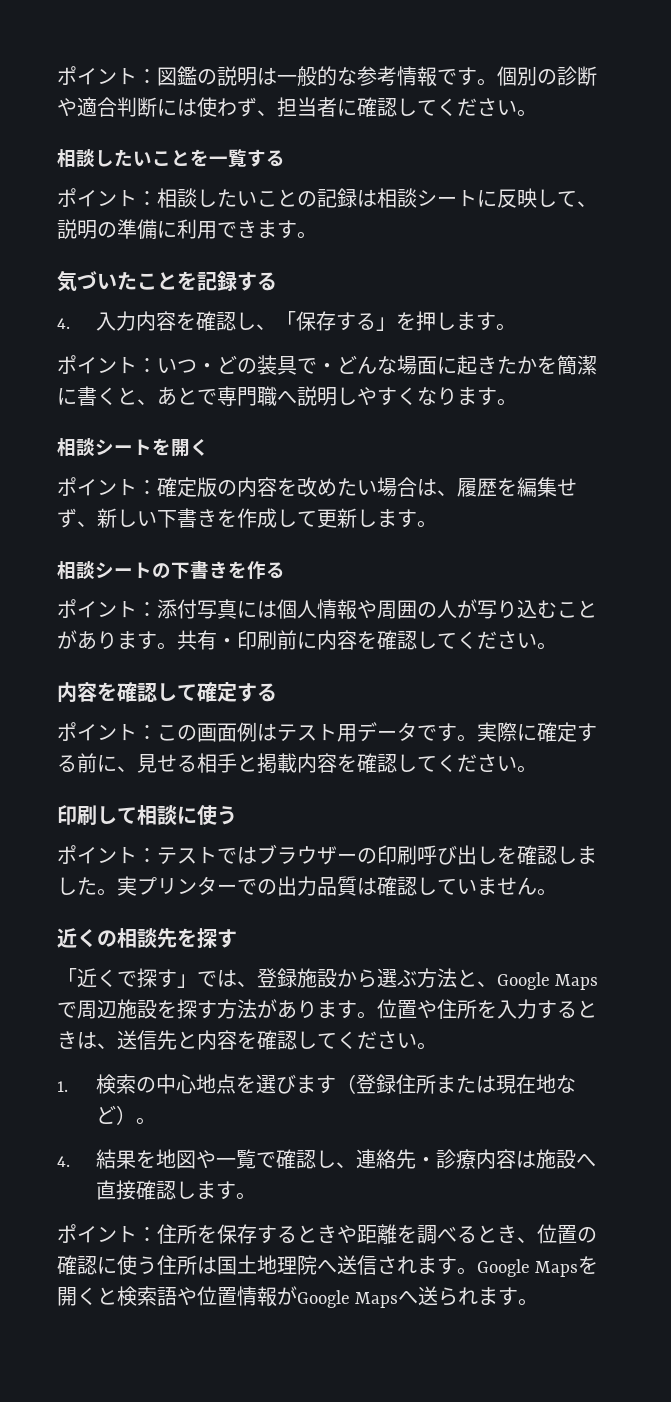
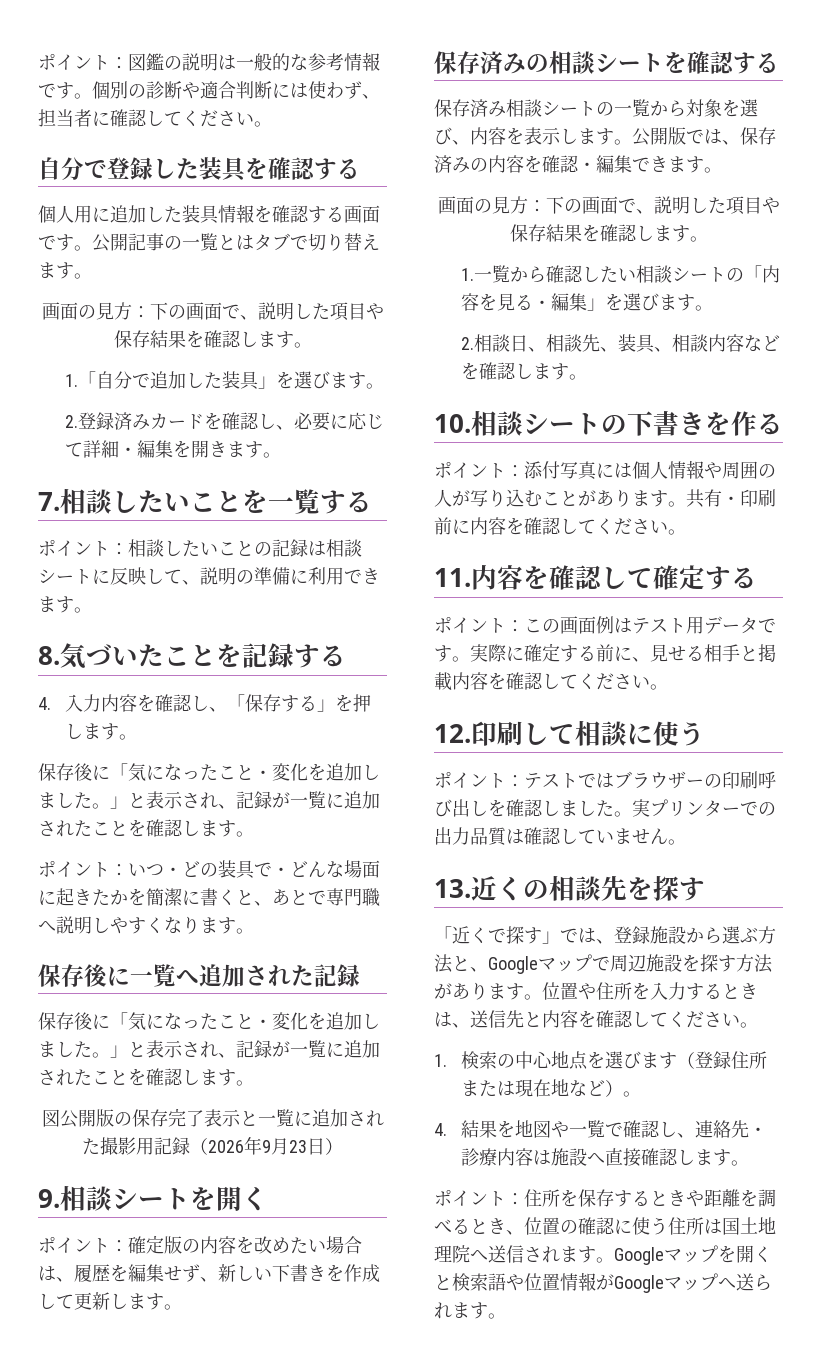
(537, 113) none -> [38,157,360,182] [38,204,380,224] [38,233,380,252] [38,262,92,279] [41,302,384,321] [113,330,312,348] [64,371,384,390] [64,412,384,431] [64,440,281,458] [38,492,60,511] 自分で登録した装具を確認する // 個人用に追加した装具情報を確認する画面です。公開記事の一覧とはタブで切り替えます。 // 画面の見方：下の画面で、説明した項目や保存結果を確認します。 // 1.「自分で追加した装具」を選びます。 // 2.登録済みカードを確認し、必要に応じて詳細・編集を開きます。 // 7.
(317, 235) none -> [38,646,60,665] 8.
(516, 327) none -> [38,763,380,781] [38,791,380,809] [38,819,254,837] // 保存後に「気になったこと・変化を追加しました。」と表示され、記録が一覧に追加されたことを確認します。
(517, 402) none -> [38,964,360,987] [38,1012,380,1030] [38,1040,380,1058] [38,1068,254,1086] [41,1108,384,1128] [82,1136,343,1155] [38,1189,60,1208] 保存後に一覧へ追加された記録 // 保存後に「気になったこと・変化を追加しました。」と表示され、記録が一覧に追加されたことを確認します。 // 図公開版の保存完了表示と一覧に追加された撮影用記録（2026年9月23日） // 9.
(437, 524) none -> [434,51,779,74] [434,99,759,117] [434,127,776,146] [434,155,722,173] [437,196,780,215] [509,224,708,242] [460,265,780,283] [460,293,713,311] [460,334,780,353] [460,362,587,380] [434,414,471,433] 保存済みの相談シートを確認する // 保存済み相談シートの一覧から対象を選び、内容を表示します。公開版では、保存済みの内容を確認・編集できます。 // 画面の見方：下の画面で、説明した項目や保存結果を確認します。 // 1.一覧から確認したい相談シートの「内容を見る・編集」を選びます。 // 2.相談日、相談先、装具、相談内容などを確認します。 // 10.
(557, 646) none -> [434,568,471,587] 11.
(537, 769) none -> [434,724,471,743] 12.
(557, 892) none -> [434,879,471,898] 13.
[555,974,599,990] Maps -> [538,954,592,972] マップ
[535,1261,579,1277] Maps -> [664,1245,718,1263] マップ
[355,1292,399,1308] Maps -> [664,1273,718,1291] マップ

